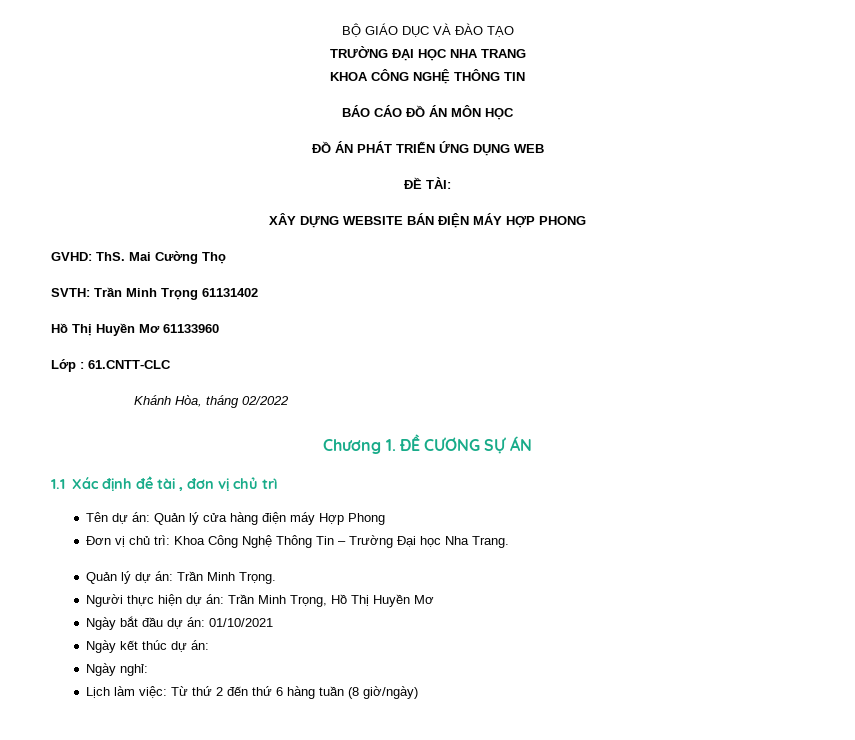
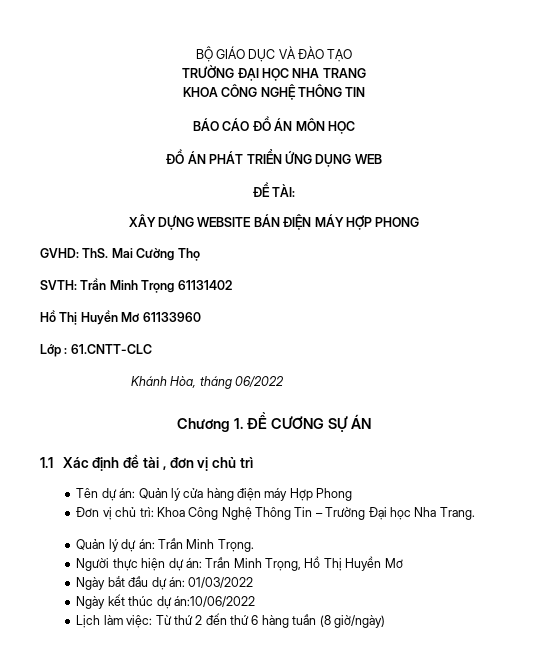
[241,396,289,405] 02/2022 -> [234,376,284,387] 06/2022
[209,618,274,627] 01/10/2021 -> [188,577,254,588] 01/03/2022
[191,640,210,650] [86,663,149,676] án: // Ngày nghỉ: -> [173,596,255,607] án:10/06/2022

